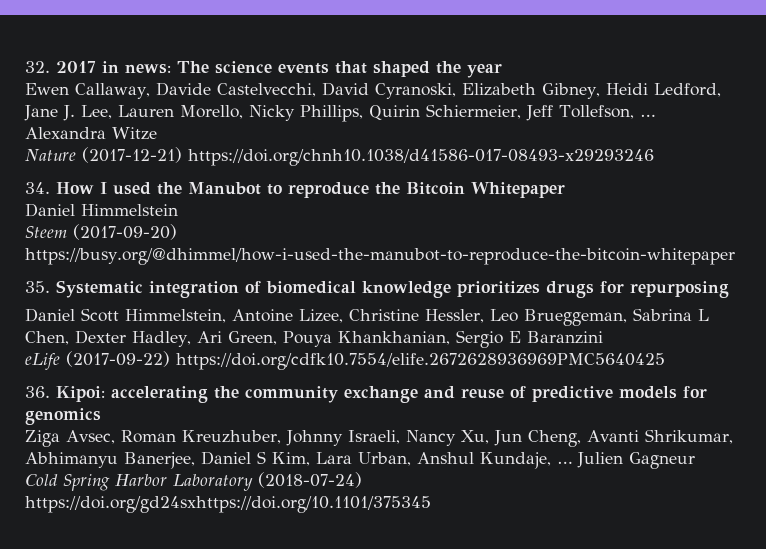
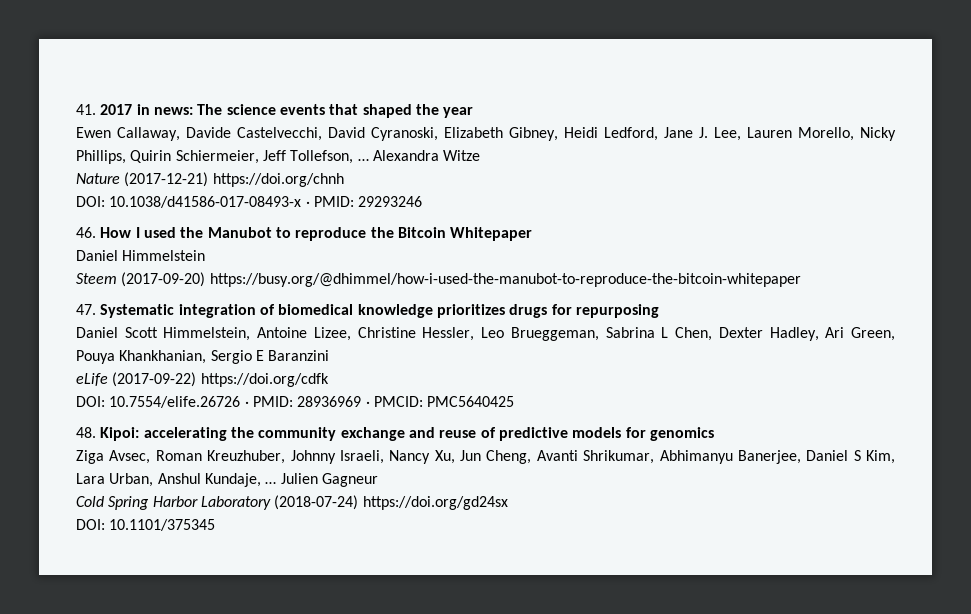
[25,61,50,73] 32. -> [76,104,96,115] 41.
[188,149,654,166] [25,182,50,194] https://doi.org/chnh10.1038/d41586-017-08493-x29293246 // 34. -> [212,173,344,187] [76,196,423,208] [76,227,96,238] https://doi.org/chnh // DOI: 10.1038/d41586-017-08493-x · PMID: 29293246 // 46.
[25,281,50,293] 35. -> [76,304,96,315] 47.
[176,353,665,370] [25,386,50,398] https://doi.org/cdfk10.7554/elife.2672628936969PMC5640425 // 36. -> [200,373,329,387] [76,396,515,408] [76,427,96,438] https://doi.org/cdfk // DOI: 10.7554/elife.26726 · PMID: 28936969 · PMCID: PMC5640425 // 48.
[25,496,431,513] https://doi.org/gd24sxhttps://doi.org/10.1101/375345 -> [362,496,508,510] [76,519,216,531] https://doi.org/gd24sx // DOI: 10.1101/375345

